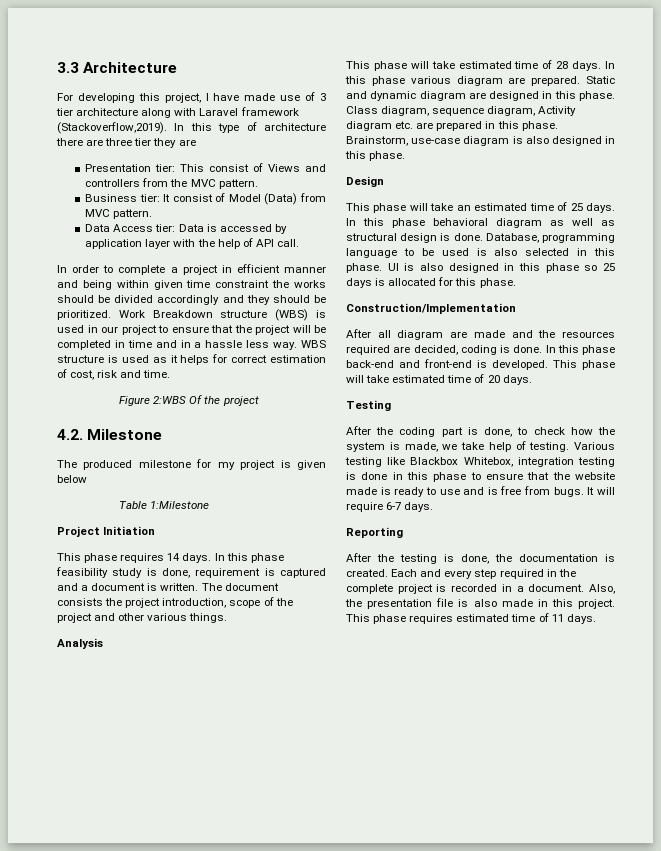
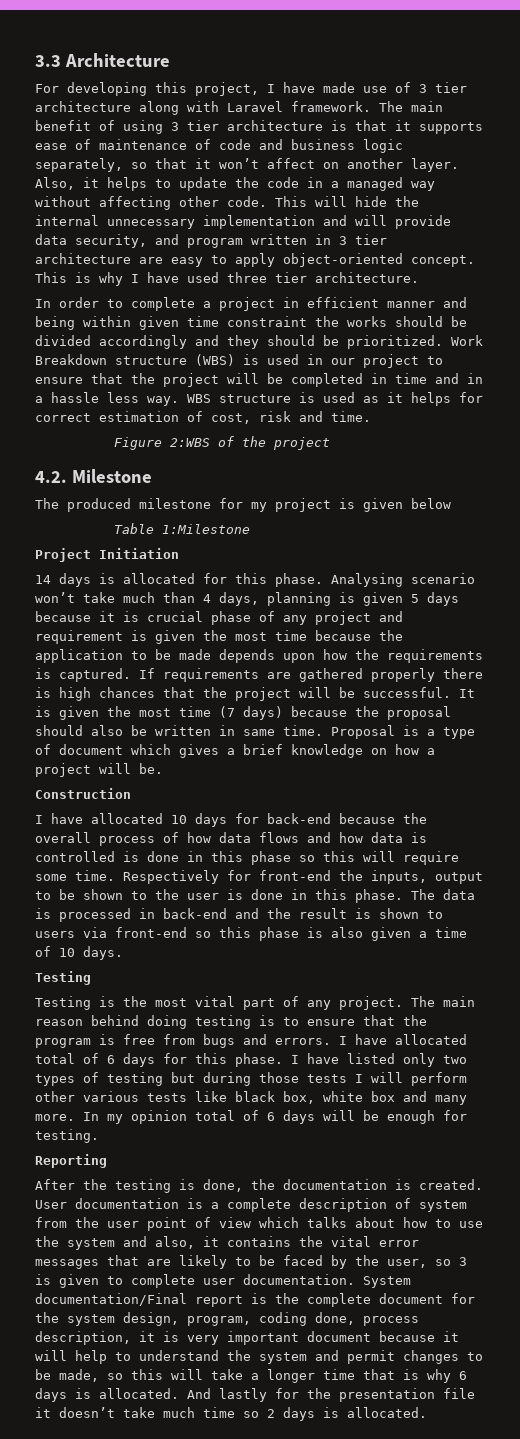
[240,107,299,116] [57,122,326,134] [56,138,196,148] [85,163,327,172] [85,178,258,189] [85,193,326,205] [85,209,153,219] [85,224,287,234] [85,238,299,249] framework (Stackoverflow,2019). In this type of architecture there are three tier they are // Presentation tier: This consist of Views and controllers from the MVC pattern. // Business tier: It consist of Model (Data) from MVC pattern. // Data Access tier: Data is accessed by application layer with the help of API call. -> [291,101,443,112] [35,120,483,134] [35,139,403,153] [35,158,459,172] [35,177,435,191] [35,196,419,210] [35,215,451,229] [35,234,387,248] [35,253,475,267] [35,272,419,286] framework. The main benefit of using 3 tier architecture is that it supports ease of maintenance of code and business logic separately, so that it won’t affect on another layer. Also, it helps to update the code in a managed way without affecting other code. This will hide the internal unnecessary implementation and will provide data security, and program written in 3 tier architecture are easy to apply object-oriented concept. This is why I have used three tier architecture.
[189,395,203,404] Of -> [217,436,234,447] of
[57,553,284,563] [56,567,326,578] [57,583,279,591] [57,597,293,608] [57,613,228,623] [57,638,103,649] [346,60,615,71] [345,76,615,86] [346,91,615,101] [346,106,577,116] [346,121,558,131] [346,136,615,146] [345,151,406,161] [346,176,384,187] [346,202,615,213] [346,218,615,228] [346,233,615,243] [346,248,615,258] [346,263,615,273] This phase requires 14 days. In this phase feasibility study is done, requirement is captured and a document is written. The document consists the project introduction, scope of the project and other various things. // Analysis // This phase will take estimated time of 28 days. In this phase various diagram are prepared. Static and dynamic diagram are designed in this phase. Class diagram, sequence diagram, Activity diagram etc. are prepared in this phase. Brainstorm, use-case diagram is also designed in this phase. // Design // This phase will take an estimated time of 25 days. In this phase behavioral diagram as well as structural design is done. Database, programming language to be used is also selected in this phase. UI is also designed in this phase so 25 -> [35,575,51,584] 14
[346,303,516,314] [346,329,615,340] [346,345,615,355] [346,359,615,370] [346,374,532,385] [346,400,391,411] [346,426,615,437] [346,441,615,452] [345,457,615,467] // Construction/Implementation // After all diagram are made and the resources required are decided, coding is done. In this phase back-end and front-end is developed. This phase will take estimated time of 20 days. // Testing // After the coding part is done, to check how the system is made, we take help of testing. Various testing like Blackbox Whitebox, integration testing -> [331,573,475,587] [35,592,459,606] [35,611,403,625] [35,630,403,644] [35,649,483,663] [35,668,483,682] [35,687,475,701] [35,706,451,720] [35,725,475,739] [35,744,435,758] [35,763,163,777] [35,788,131,799] [35,813,427,827] [35,832,427,846] [35,851,115,862] Analysing scenario won’t take much than 4 days, planning is given 5 days because it is crucial phase of any project and requirement is given the most time because the application to be made depends upon how the requirements is captured. If requirements are gathered properly there is high chances that the project will be successful. It is given the most time (7 days) because the proposal should also be written in same time. Proposal is a type of document which gives a brief knowledge on how a project will be. // Construction // I have allocated 10 days for back-end because the overall process of how data flows and how data is controlled
[470,472,615,480] [346,486,615,497] [346,502,434,512] to ensure that the website made is ready to use and is free from bugs. It will require 6-7 days. -> [299,851,459,865] [35,870,483,884] [35,889,475,903] [35,908,443,922] [35,927,467,941] [35,946,123,960] [35,971,91,985] [35,996,475,1010] [35,1015,427,1029] [35,1034,467,1048] [35,1053,467,1067] [35,1072,467,1086] [35,1091,467,1105] [35,1110,467,1124] [35,1129,99,1143] so this will require some time. Respectively for front-end the inputs, output to be shown to the user is done in this phase. The data is processed in back-end and the result is shown to users via front-end so this phase is also given a time of 10 days. // Testing // Testing is the most vital part of any project. The main reason behind doing testing is to ensure that the program is free from bugs and errors. I have allocated total of 6 days for this phase. I have listed only two types of testing but during those tests I will perform other various tests like black box, white box and many more. In my opinion total of 6 days will be enough for testing.
[391,569,576,579] [346,584,615,594] [345,598,615,609] [346,613,596,624] Each and every step required in the complete project is recorded in a document. Also, the presentation file is also made in this project. This phase requires estimated time of 11 days. -> [35,1198,467,1212] [35,1217,483,1231] [35,1236,419,1250] [35,1255,467,1269] [35,1274,411,1288] [35,1293,475,1307] [35,1312,419,1326] [35,1331,459,1345] [35,1350,483,1364] [35,1369,467,1383] [35,1388,475,1402] [35,1407,427,1421] User documentation is a complete description of system from the user point of view which talks about how to use the system and also, it contains the vital error messages that are likely to be faced by the user, so 3 is given to complete user documentation. System documentation/Final report is the complete document for the system design, program, coding done, process description, it is very important document because it will help to understand the system and permit changes to be made, so this will take a longer time that is why 6 days is allocated. And lastly for the presentation file it doesn’t take much time so 2 days is allocated.

